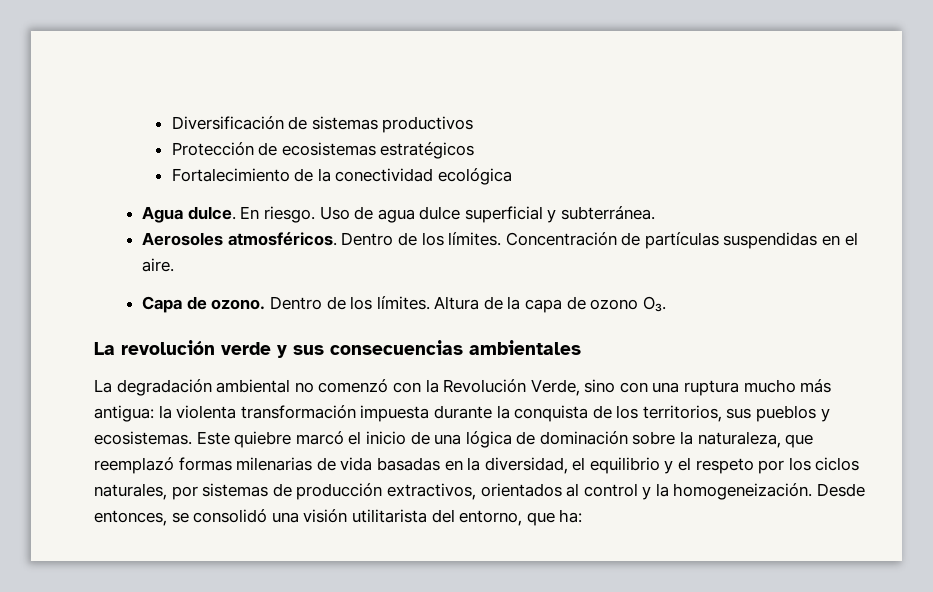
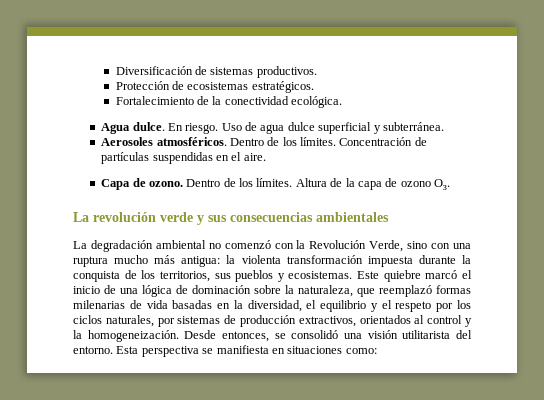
[382,116,474,133] productivos -> [256,66,317,78] productivos.
[380,142,475,159] estratégicos -> [251,81,314,93] estratégicos.
[437,168,512,185] ecológica -> [291,96,343,108] ecológica.
[459,509,583,526] entorno, que ha: -> [73,345,377,357] entorno. Esta perspectiva se manifiesta en situaciones como:

